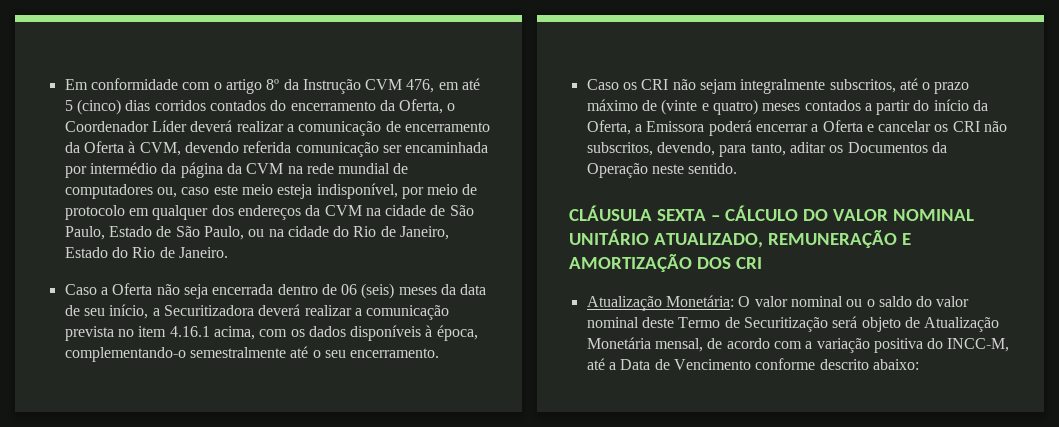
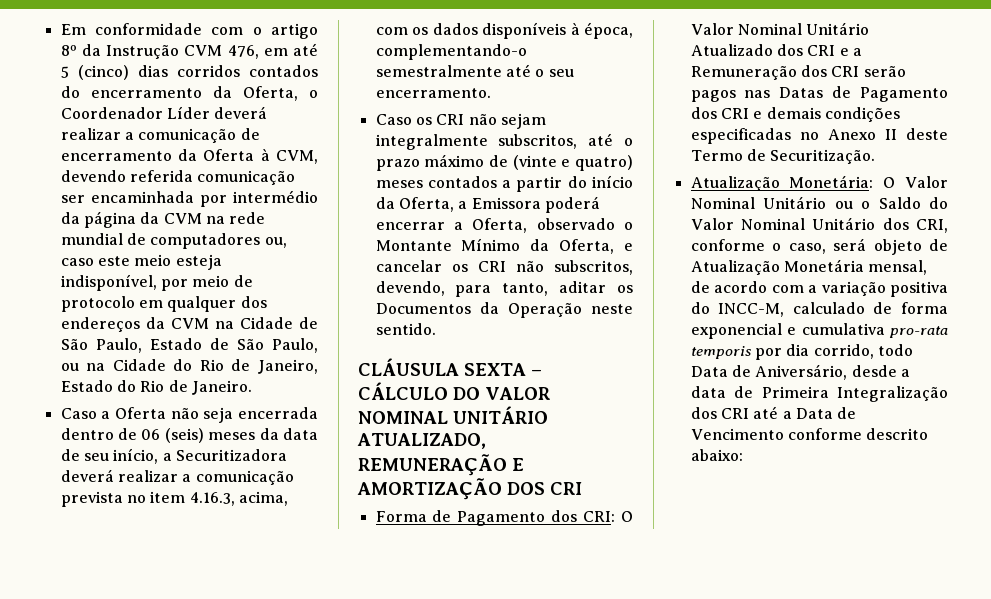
[385,205,427,216] cidade -> [239,317,293,329] Cidade
[287,226,329,237] cidade -> [112,359,166,371] Cidade
[169,326,210,337] 4.16.1 -> [189,492,235,506] 4.16.3,
[822,120,863,132] Oferta -> [472,218,633,233] [375,238,615,254] Oferta, observado o Montante Mínimo da Oferta,
[586,295,970,311] [586,317,828,332] Atualização Monetária: O valor nominal ou o saldo do valor nominal deste Termo de Securitização -> [375,510,633,526] [690,22,870,35] [690,44,862,56] [690,65,906,80] [690,86,948,102] [690,107,900,122] [690,128,948,144] [690,149,876,164] [690,175,948,191] [690,196,948,209] [690,217,948,233] [690,239,826,254] Forma de Pagamento dos CRI: O Valor Nominal Unitário Atualizado dos CRI e a Remuneração dos CRI serão pagos nas Datas de Pagamento dos CRI e demais condições especificadas no Anexo II deste Termo de Securitização. // Atualização Monetária: O Valor Nominal Unitário ou o Saldo do Valor Nominal Unitário dos CRI, conforme o caso,
(1010, 345) none -> [792,302,948,314] [690,323,948,339] [690,344,913,360] [690,364,910,380] [690,386,948,402] [690,407,749,419] calculado de forma exponencial e cumulativa pro-rata temporis por dia corrido, todo Data de Aniversário, desde a data de Primeira Integralização dos CRI

